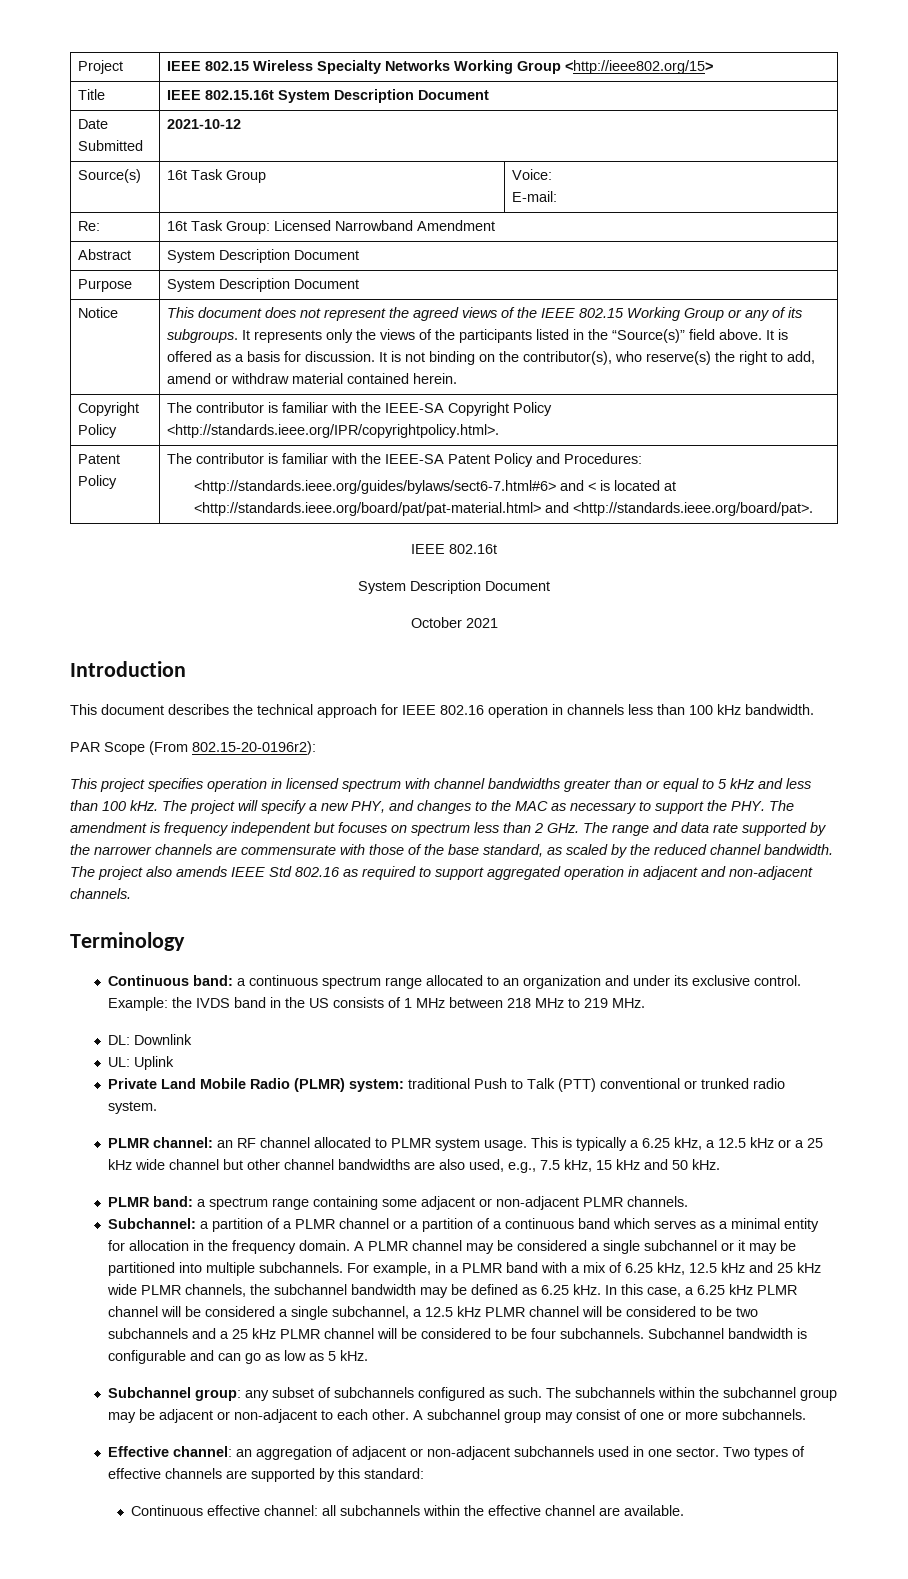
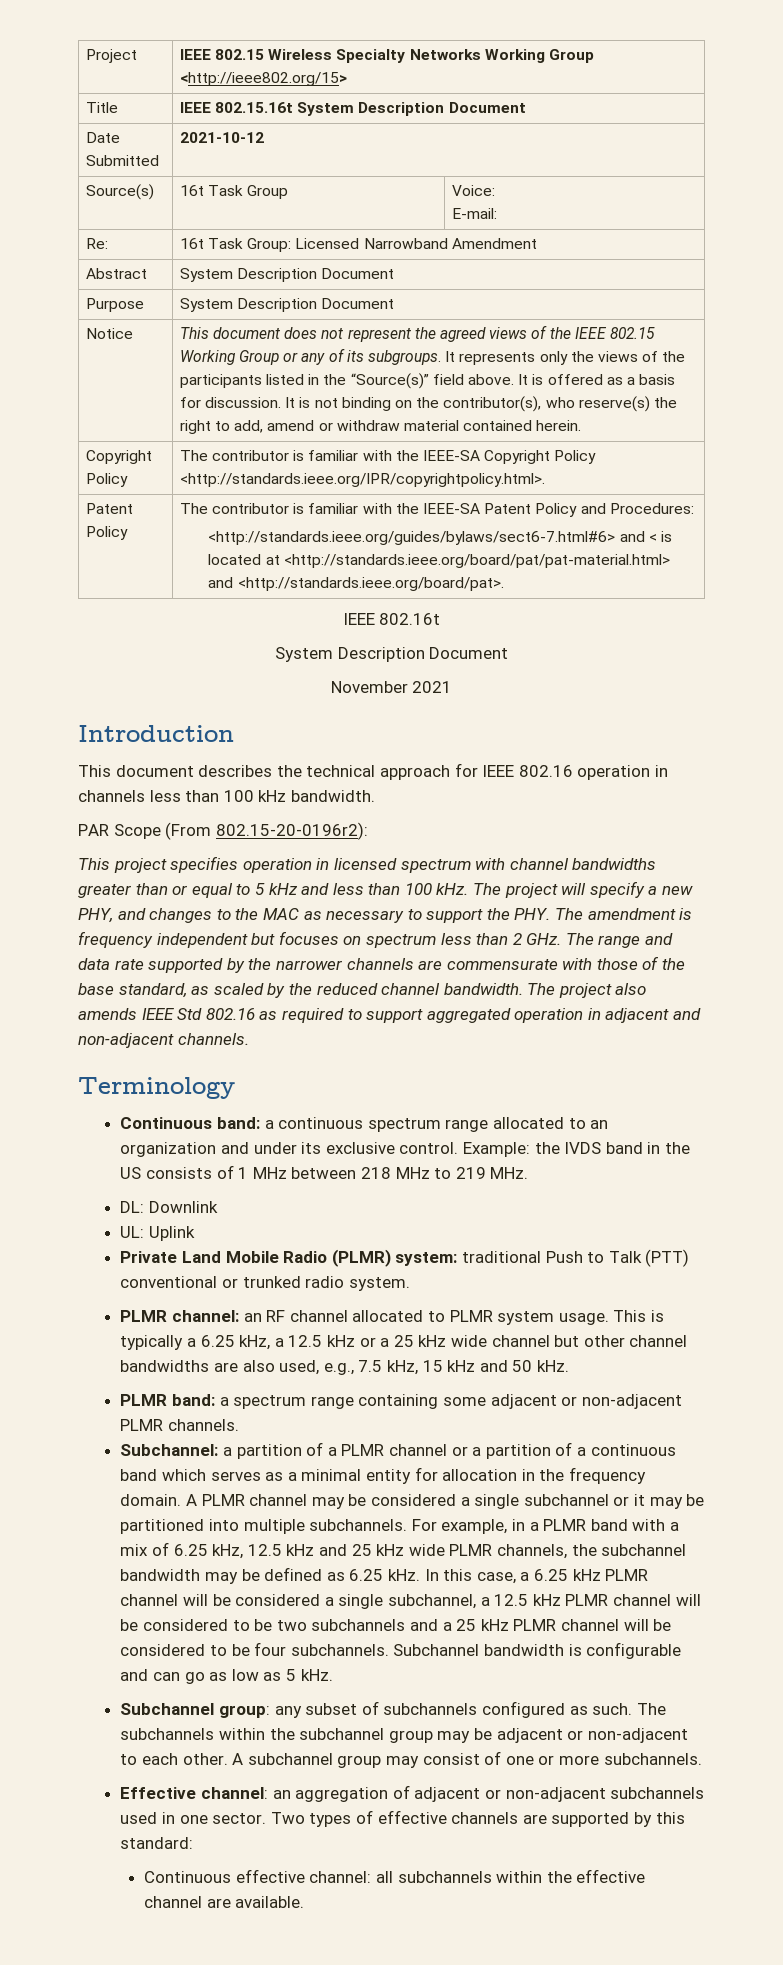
[410,617,462,628] October -> [330,681,408,693] November

